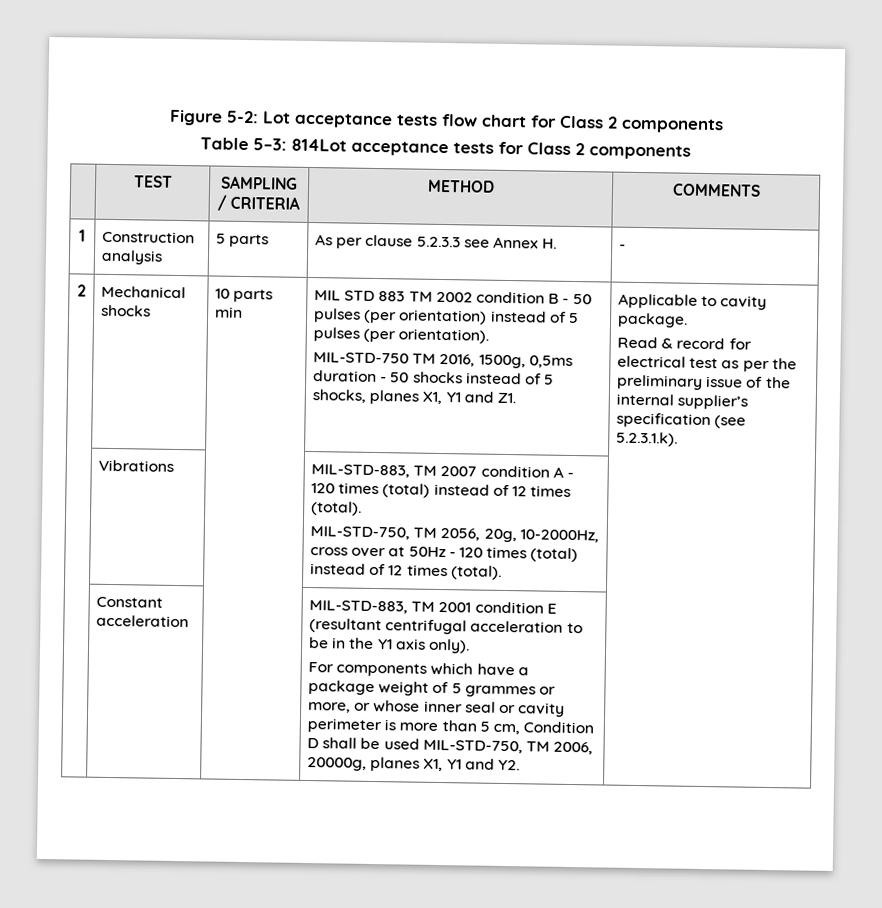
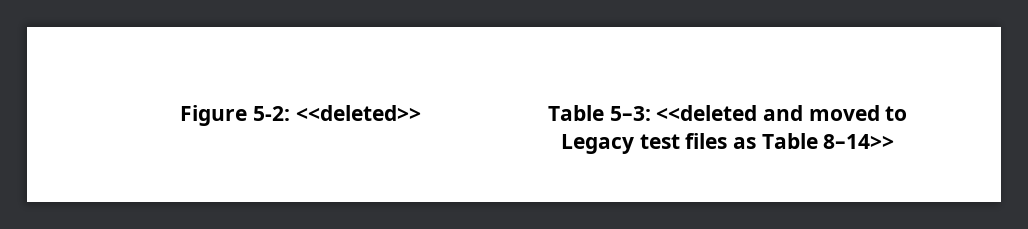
[262,111,724,134] [200,137,691,160] [133,175,173,188] [221,175,298,190] [216,194,301,211] [426,179,495,193] [671,183,761,197] [79,229,86,242] [102,230,196,244] [101,249,164,265] [216,233,270,248] [315,234,558,249] [619,243,627,250] [77,284,86,297] [101,285,187,299] [101,304,152,317] [215,288,274,303] [215,306,244,318] [314,290,592,305] [313,308,580,325] [313,327,490,344] [313,352,573,369] [313,370,555,385] [312,389,517,405] [618,293,768,310] [617,312,689,328] [617,336,752,350] [617,355,797,372] [617,374,791,390] [616,393,749,410] [616,412,747,429] [616,431,679,447] [98,459,175,472] [311,464,575,479] [311,482,572,498] [311,501,363,516] [310,526,599,543] [310,546,579,563] [310,563,502,580] [96,596,164,608] [96,614,190,628] [309,600,557,614] [309,618,583,635] [309,637,471,654] [308,662,529,677] [308,680,557,698] [308,699,566,717] [307,718,595,735] [307,737,594,755] [307,756,521,772] Lot acceptance tests flow chart for Class 2 components // Table 5–3: 814Lot acceptance tests for Class 2 components // | TEST | SAMPLING / CRITERIA | METHOD | COMMENTS // 1 | Construction analysis | 5 parts | As per clause 5.2.3.3 see Annex H. | - // 2 | Mechanical shocks | 10 parts min | MIL STD 883 TM 2002 condition B - 50 pulses (per orientation) instead of 5 pulses (per orientation). // MIL-STD-750 TM 2016, 1500g, 0,5ms duration - 50 shocks instead of 5 shocks, planes X1, Y1 and Z1. | Applicable to cavity package. // Read & record for electrical test as per the preliminary issue of the internal supplier’s specification (see 5.2.3.1.k). // | Vibrations | | MIL-STD-883, TM 2007 condition A - 120 times (total) instead of 12 times (total). // MIL-STD-750, TM 2056, 20g, 10-2000Hz, cross over at 50Hz - 120 times (total) instead of 12 times (total). | // | Constant acceleration | | MIL-STD-883, TM 2001 condition E (resultant centrifugal acceleration to be in the Y1 axis only). // For components which have a package weight of 5 grammes or more, or whose inner seal or cavity perimeter is more than 5 cm, Condition D shall be used MIL-STD-750, TM 2006, 20000g, planes X1, Y1 and Y2. | -> [295,105,421,121] [547,105,908,121] [560,133,895,154] <<deleted>> // Table 5–3: <<deleted and moved to Legacy test files as Table 8–14>>

